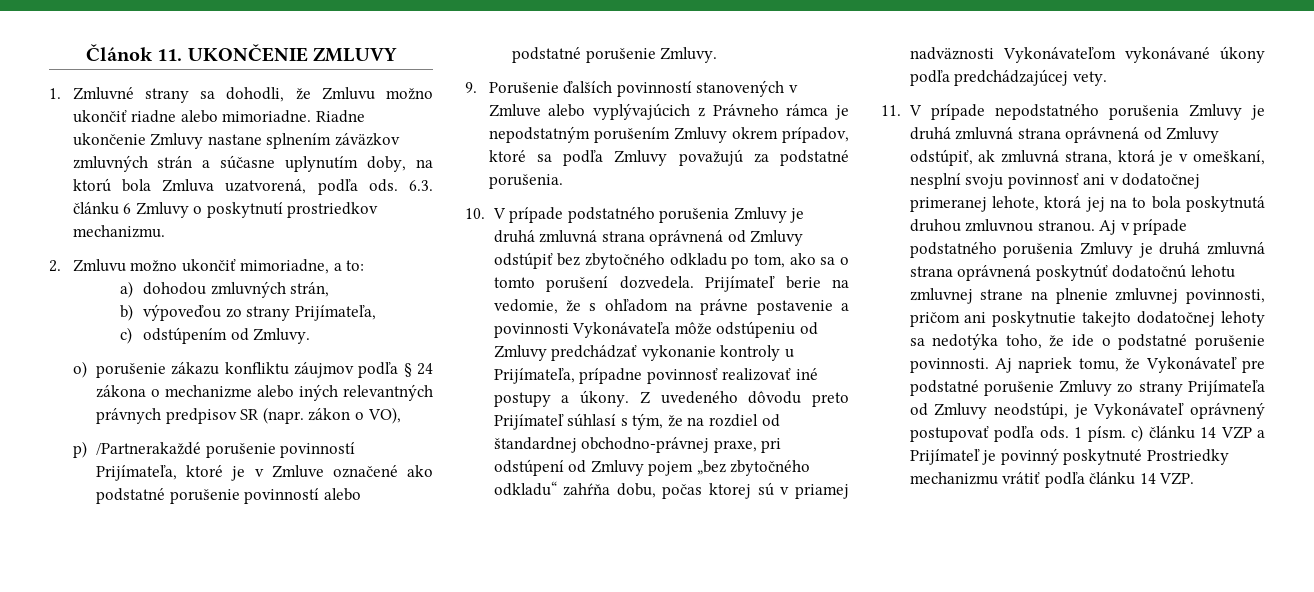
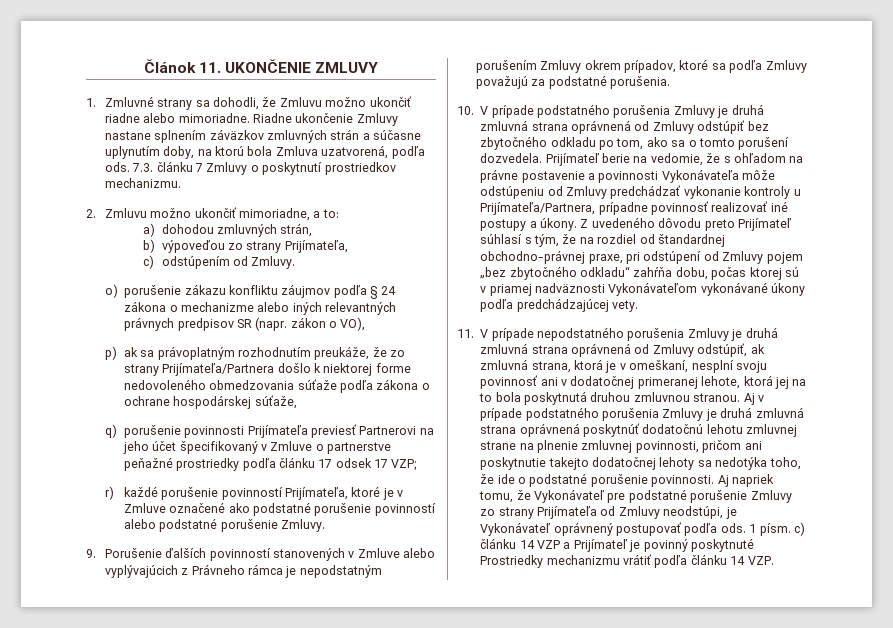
[408,180,433,191] [72,202,132,215] 6.3. článku 6 -> [132,161,203,172] 7.3. článku 7
[96,442,202,455] /Partnerakaždé -> [123,346,405,360] [123,363,411,376] [123,379,430,393] [123,395,297,409] [104,424,434,438] [122,441,391,454] [123,457,417,471] [104,486,158,500] ak sa právoplatným rozhodnutím preukáže, že zo strany Prijímateľa/Partnera došlo k niektorej forme nedovoleného obmedzovania súťaže podľa zákona o ochrane hospodárskej súťaže, // q) porušenie povinnosti Prijímateľa previesť Partnerovi na jeho účet špecifikovaný v Zmluve o partnerstve peňažné prostriedky podľa článku 17 odsek 17 VZP; // r) každé
[493,368,575,384] Prijímateľa, -> [480,202,596,215] Prijímateľa/Partnera,

